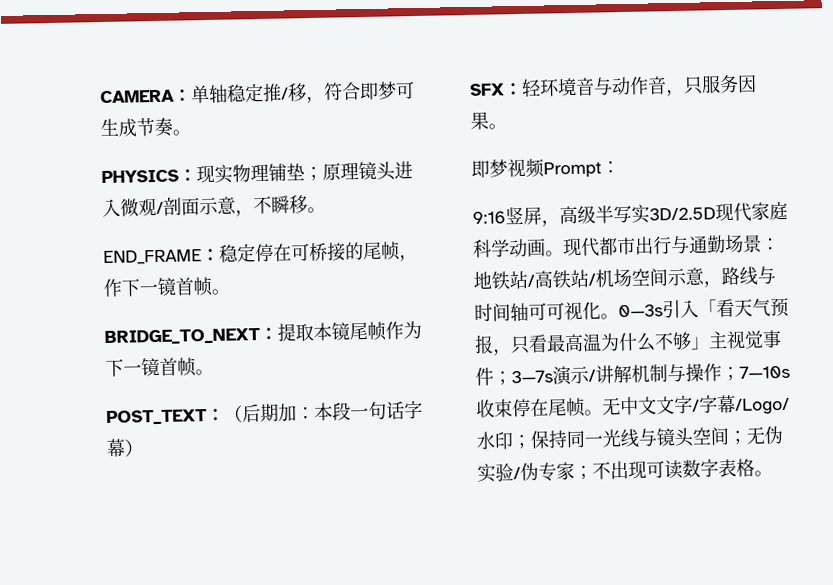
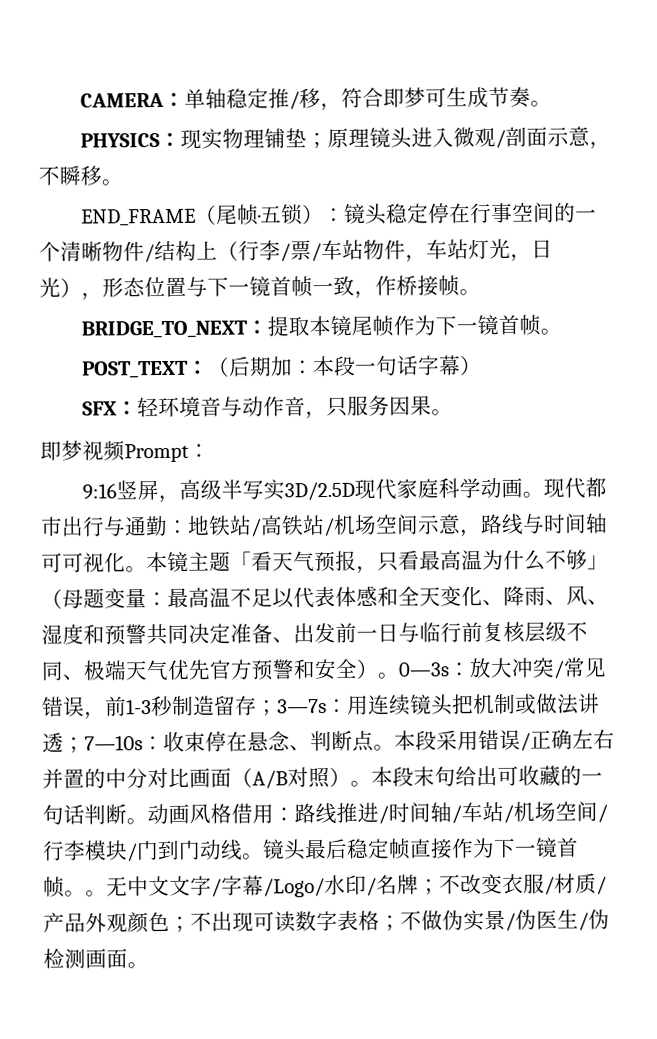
[201,241,418,263] [103,277,195,297] ：稳定停在可桥接的尾帧，作下一镜首 -> [194,202,597,226] [39,238,553,263] [39,275,439,301] （尾帧·五锁）：镜头稳定停在行事空间的一个清晰物件/结构上（行李/票/车站物件，车站灯光，日光），形态位置与下一镜首帧一致，作桥接
[724,234,762,254] 场景 -> (168, 526) none
[618,299,699,319] 0—3s引入 -> [146,551,231,573] 本镜主题
[708,330,782,350] [475,363,790,386] [476,397,586,418] 主视觉事件；3—7s演示/讲解机制与操作；7—10s收束停在尾帧 -> [41,585,609,609] [41,621,588,646] [41,657,606,681] [42,693,600,720] [42,729,615,753] [42,765,603,789] [42,801,608,825] [42,837,579,862] [43,876,86,898] （母题变量：最高温不足以代表体感和全天变化、降雨、风、湿度和预警共同决定准备、出发前一日与临行前复核层级不同、极端天气优先官方预警和安全）。0—3s：放大冲突/常见错误，前1-3秒制造留存；3—7s：用连续镜头把机制或做法讲透；7—10s：收束停在悬念、判断点。本段采用错误/正确左右并置的中分对比画面（A/B对照）。本段末句给出可收藏的一句话判断。动画风格借用：路线推进/时间轴/车站/机场空间/行李模块/门到门动线。镜头最后稳定帧直接作为下一镜首帧。
[512,425,783,450] [477,462,575,483] ；保持同一光线与镜头空间；无伪实验/伪专家 -> [366,873,607,896] [43,911,170,934] /名牌；不改变衣服/材质/产品外观颜色
(755, 467) none -> [379,909,610,932] [43,948,128,969] ；不做伪实景/伪医生/伪检测画面

